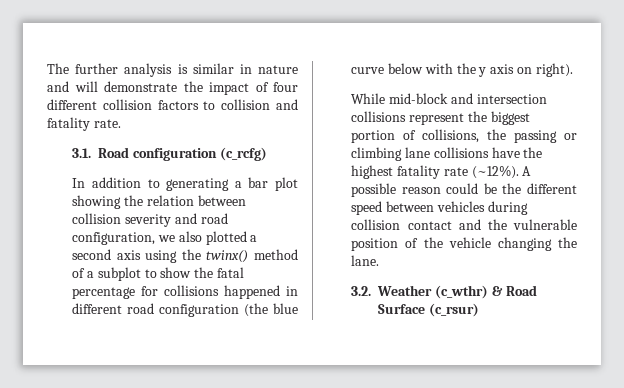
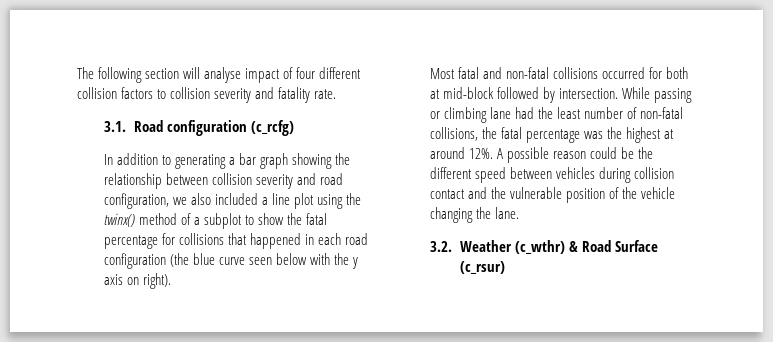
[75,63,298,77] [47,81,203,92] further analysis is similar in nature and will demonstrate the -> [98,67,242,83] following section will analyse
(271, 104) none -> [214,88,252,103] severity
[275,177,298,191] plot -> [260,153,289,169] graph
[146,195,194,206] relation -> [104,173,163,189] relationship
[205,231,258,245] [72,249,141,260] plotted a second axis -> [215,193,315,209] included a line plot
(220, 290) none -> [228,233,248,245] that
[72,303,123,314] different -> [318,233,342,245] each
(385, 70) none -> [249,257,273,265] seen
[351,93,547,104] [351,111,530,125] [351,129,577,143] [351,147,543,161] [351,165,519,179] While mid-block and intersection collisions represent the biggest portion of collisions, the passing or climbing lane collisions have the highest fatality rate (~12%). -> [430,67,689,79] [430,87,693,103] [430,107,684,123] [430,127,675,143] [430,147,494,159] Most fatal and non-fatal collisions occurred for both at mid-block followed by intersection. While passing or climbing lane had the least number of non-fatal collisions, the fatal percentage was the highest at around 12%.

